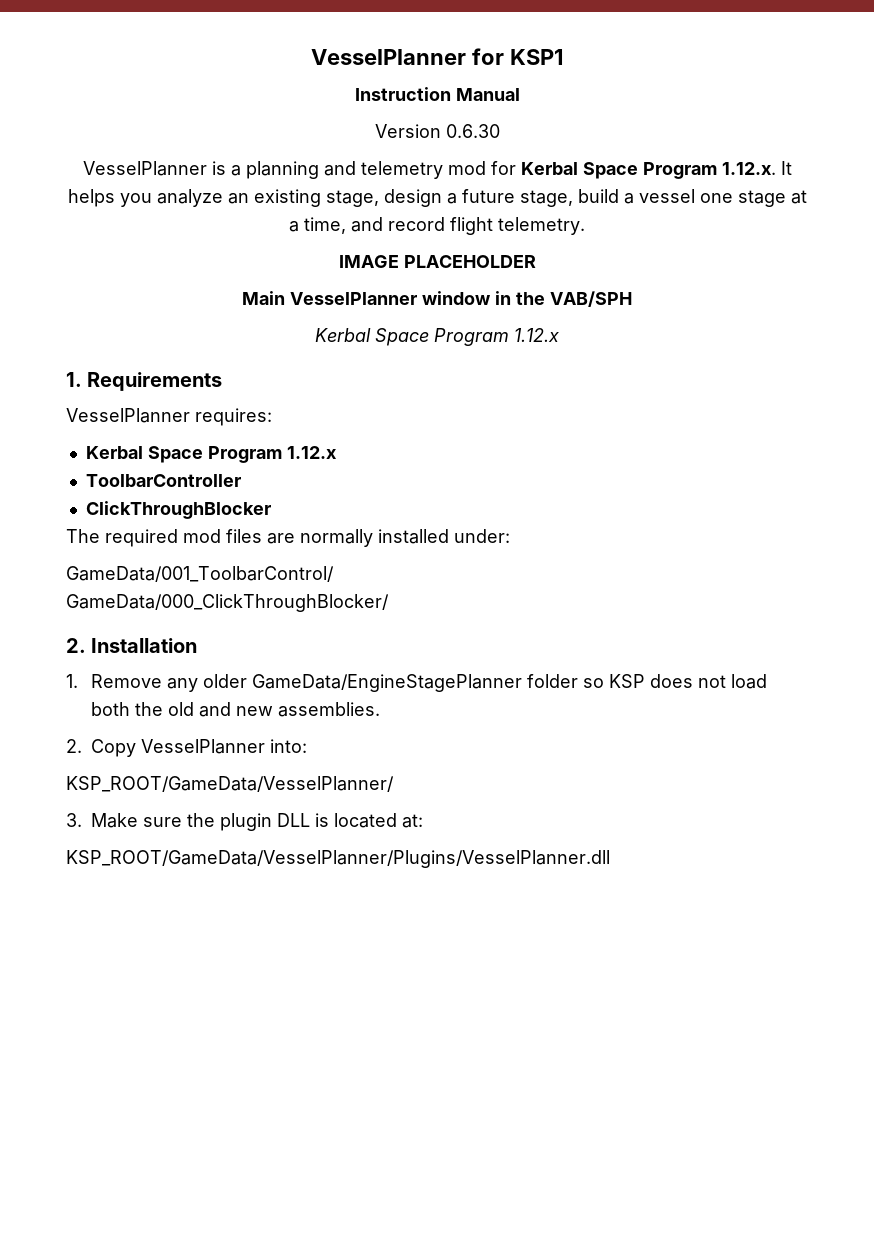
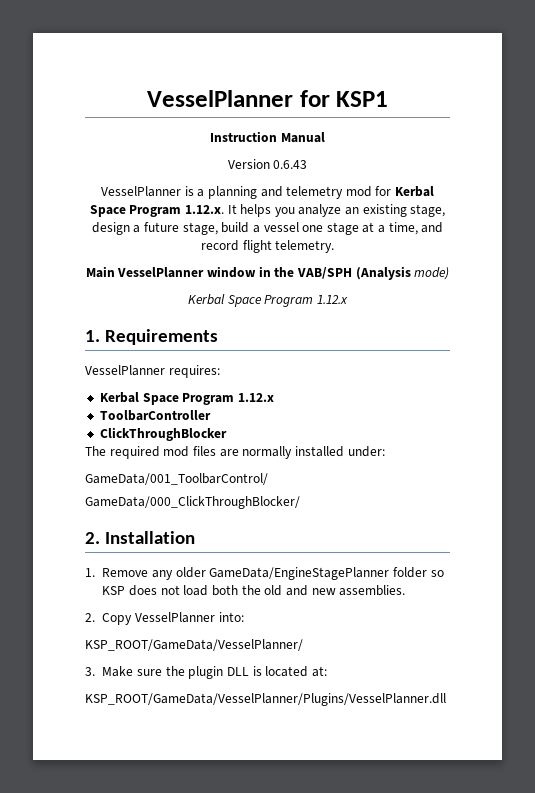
[445,124,500,138] 0.6.30 -> [273,160,308,169] 0.6.43
[338,255,536,268] // IMAGE PLACEHOLDER -> (335, 246) none
(632, 299) none -> [355,266,450,280] (Analysis mode)

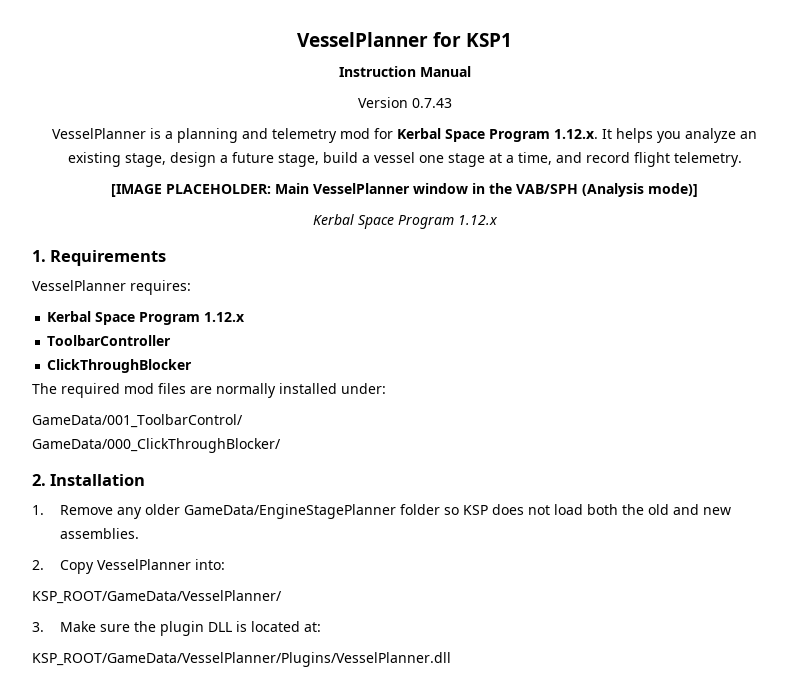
[273,160,308,169] 0.6.43 -> [411,98,452,108] 0.7.43
(335, 246) none -> [111,184,271,197] [IMAGE PLACEHOLDER:
[414,267,450,280] mode) -> [648,183,698,197] mode)]

